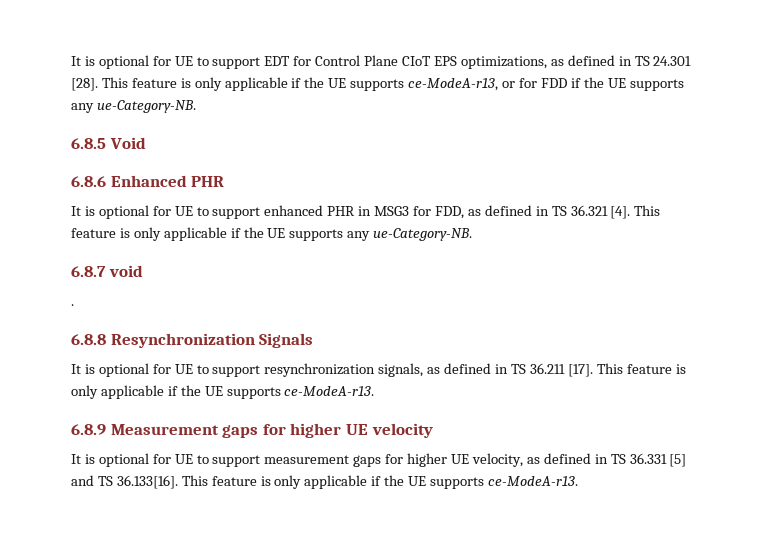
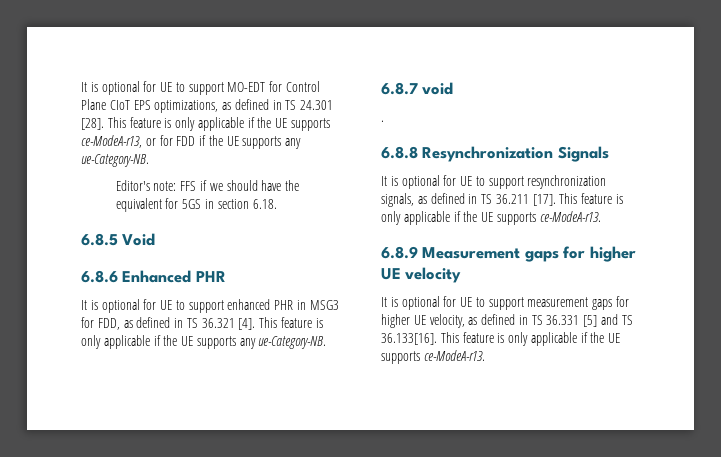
[71,55,291,69] It is optional for UE to support EDT -> [81,81,266,95] It is optional for UE to support MO-EDT
(196, 106) none -> [115,180,300,191] [115,198,277,212] // Editor's note: FFS if we should have the equivalent for 5GS in section 6.18.

